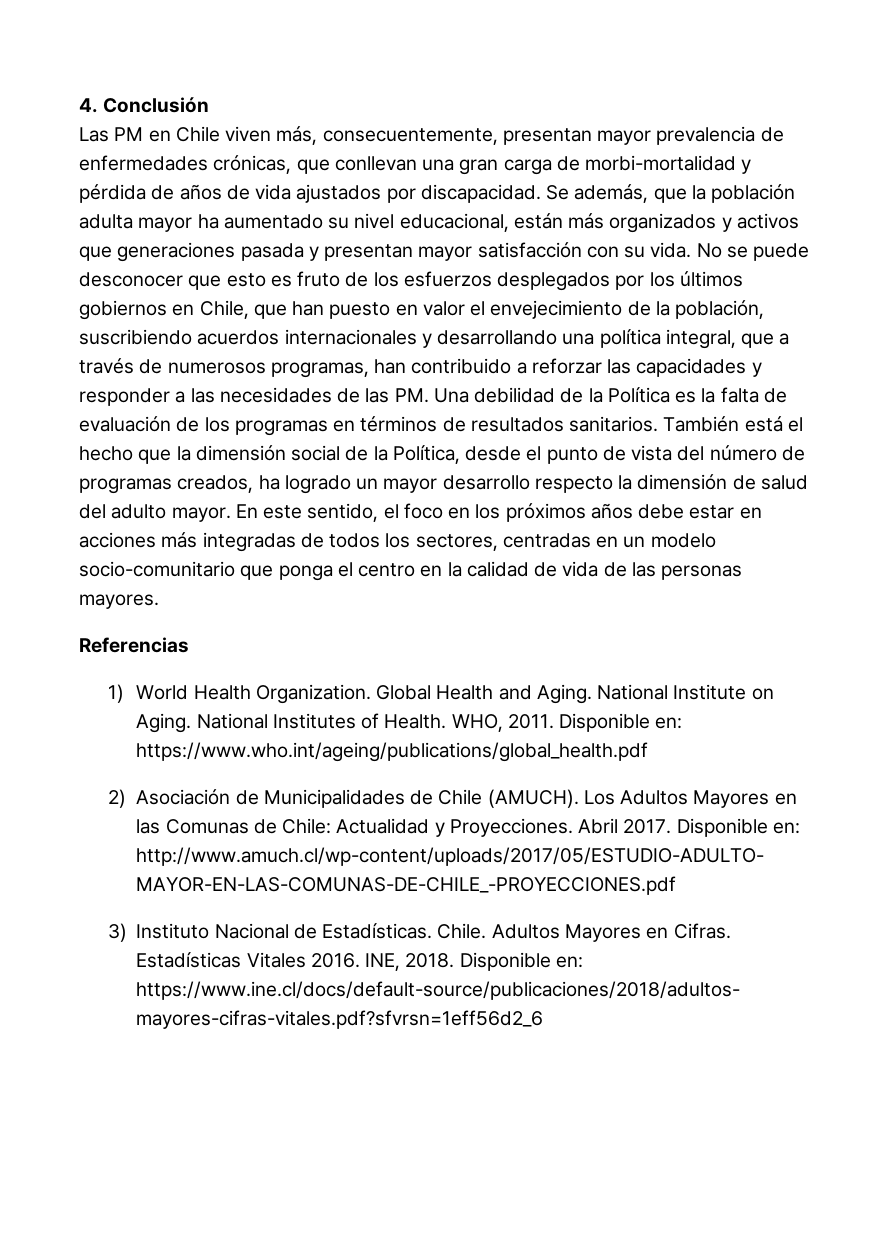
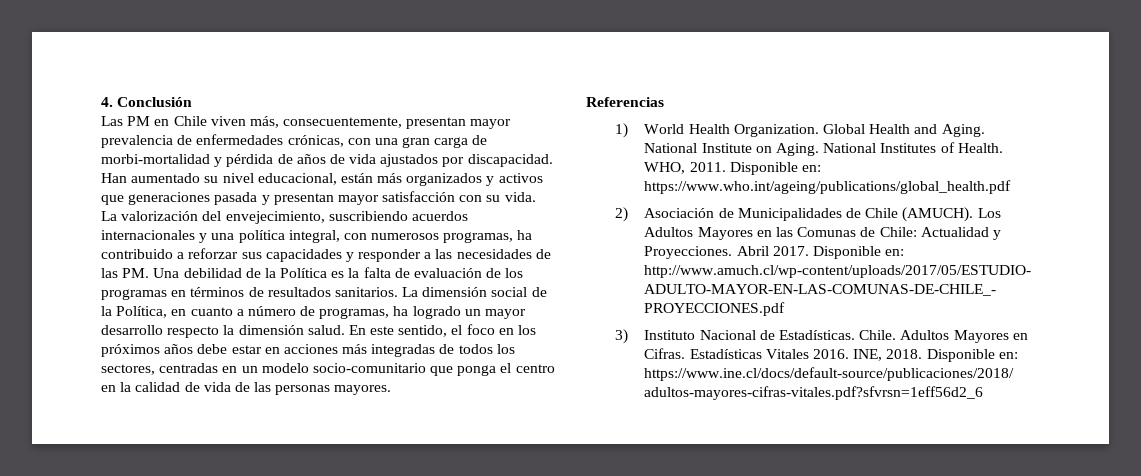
[296,156,417,174] que conllevan -> [347,138,371,145] con
[546,184,796,203] [79,214,219,232] Se además, que la población adulta mayor ha -> [101,173,127,183] Han
[696,243,810,261] [79,271,743,291] [79,300,765,320] No se puede desconocer que esto es fruto de los esfuerzos desplegados por los últimos gobiernos en Chile, que han puesto en valor el envejecimiento de la población, -> [101,211,325,224] La valorización del envejecimiento,
[437,330,558,345] desarrollando -> (208, 238) none
[741,333,790,348] [79,358,163,374] que a través de -> [343,233,367,240] con
[374,359,407,374] han -> [517,230,533,240] ha
[607,359,632,374] las -> [241,252,262,259] sus
[663,416,803,432] [79,446,191,464] También está el hecho que la -> [402,287,419,297] La
[465,445,805,464] [79,475,254,494] desde el punto de vista del número de programas creados, -> [171,306,390,319] en cuanto a número de programas,
[732,475,808,490] [79,504,231,522] de salud del adulto mayor. -> [307,325,345,335] salud.

